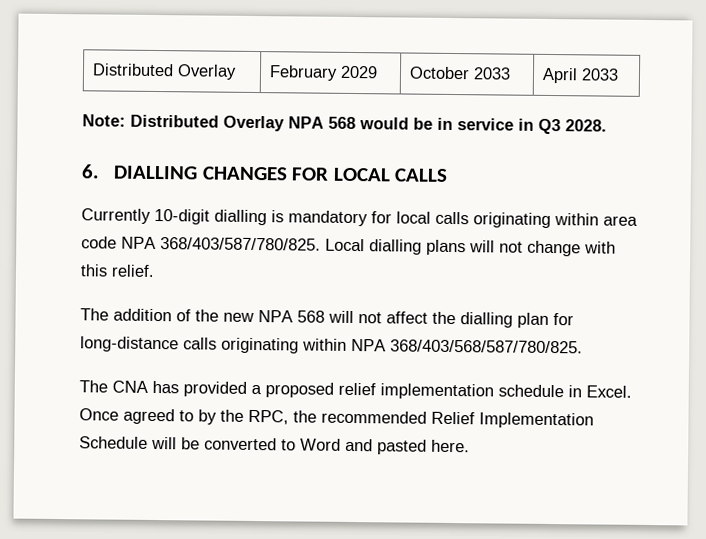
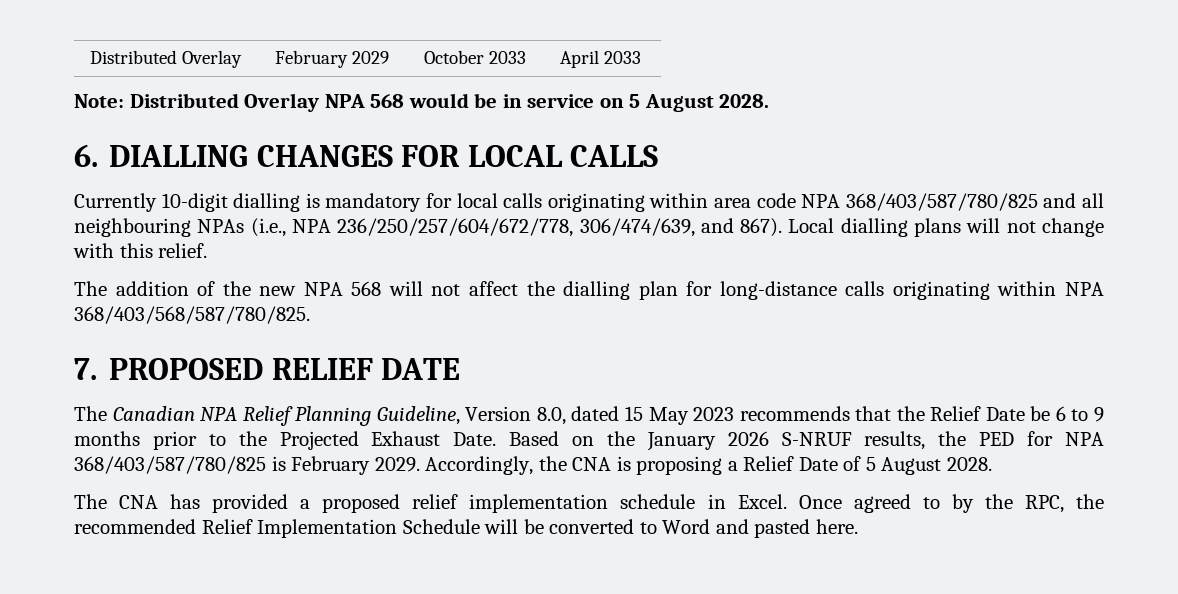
[518,118,561,135] in Q3 -> [599,94,714,112] on 5 August
[160,237,321,251] 368/403/587/780/825. -> [845,193,1105,211] [74,218,783,237] 368/403/587/780/825 and all neighbouring NPAs (i.e., NPA 236/250/257/604/672/778, 306/474/639, and 867).
(583, 346) none -> [74,358,461,380] [74,406,1104,426] [74,431,1104,451] [74,456,993,475] // 7. PROPOSED RELIEF DATE // The Canadian NPA Relief Planning Guideline, Version 8.0, dated 15 May 2023 recommends that the Relief Date be 6 to 9 months prior to the Projected Exhaust Date. Based on the January 2026 S-NRUF results, the PED for NPA 368/403/587/780/825 is February 2029. Accordingly, the CNA is proposing a Relief Date of 5 August 2028.

